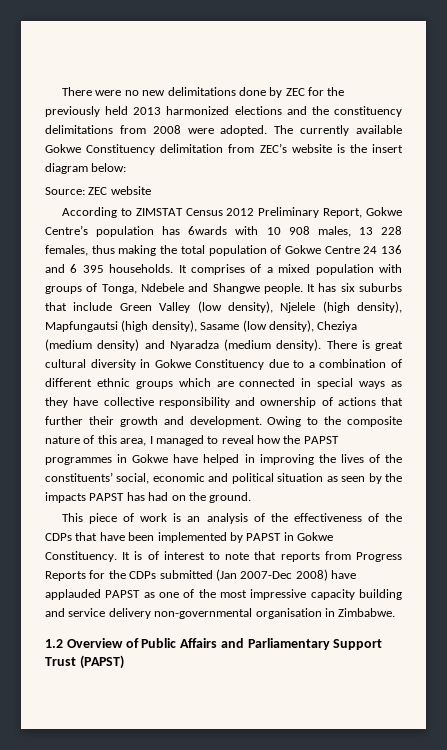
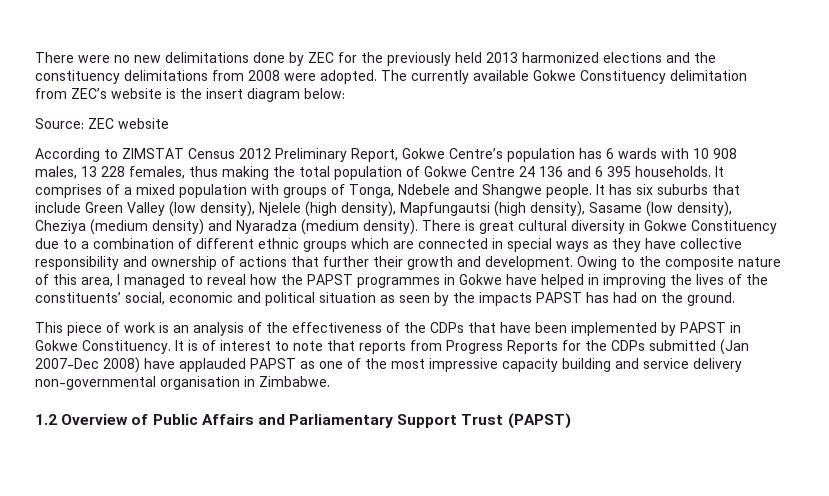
[188,226,228,235] 6wards -> [606,148,657,159] 6 wards

